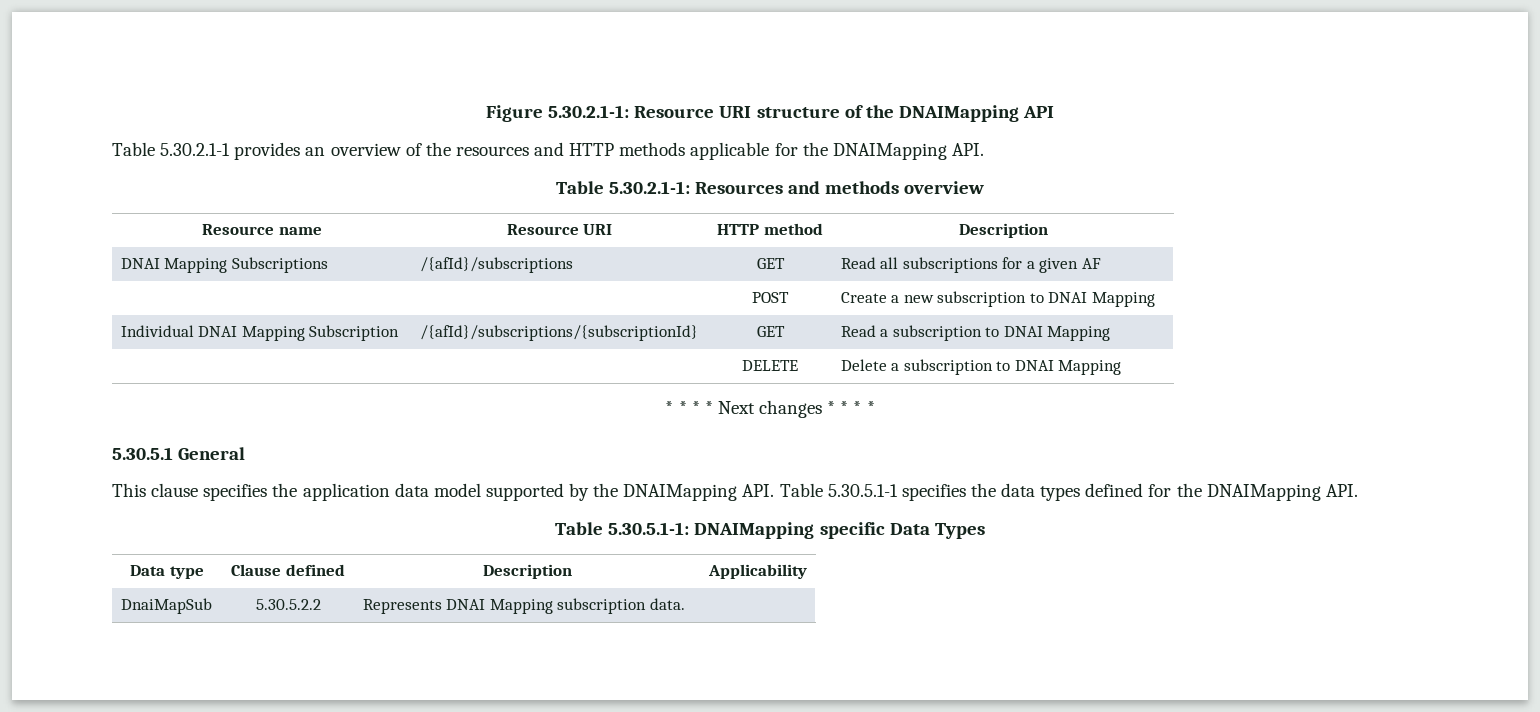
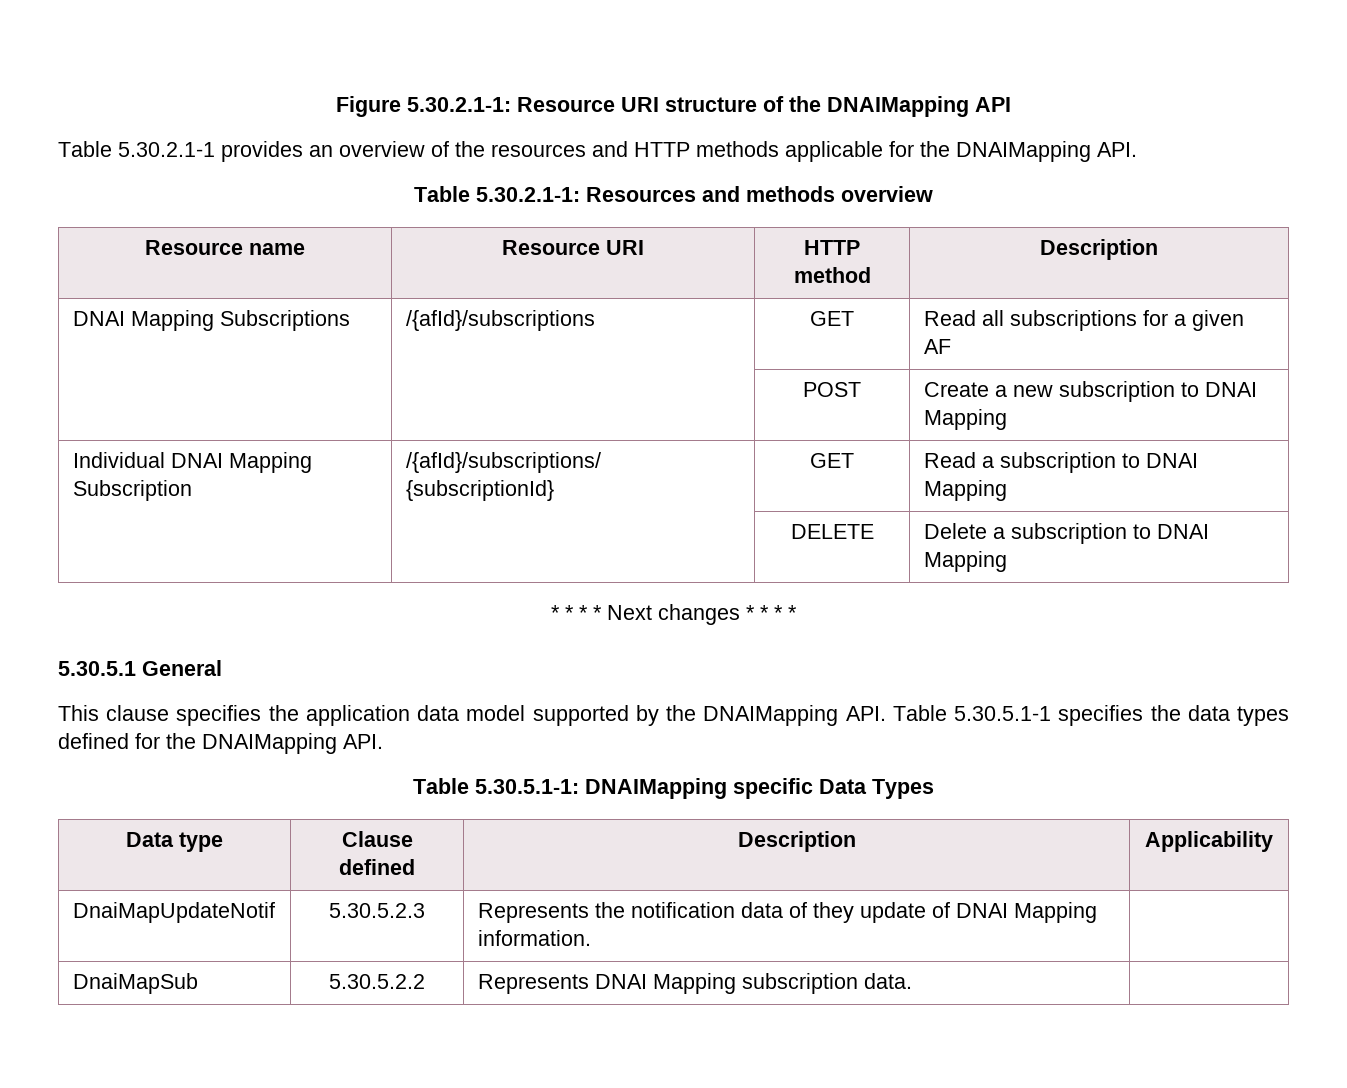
(807, 571) none -> [72,902,275,923] [329,903,425,918] [477,902,1097,923] [477,930,591,946] // DnaiMapUpdateNotif | 5.30.5.2.3 | Represents the notification data of they update of DNAI Mapping information. |

